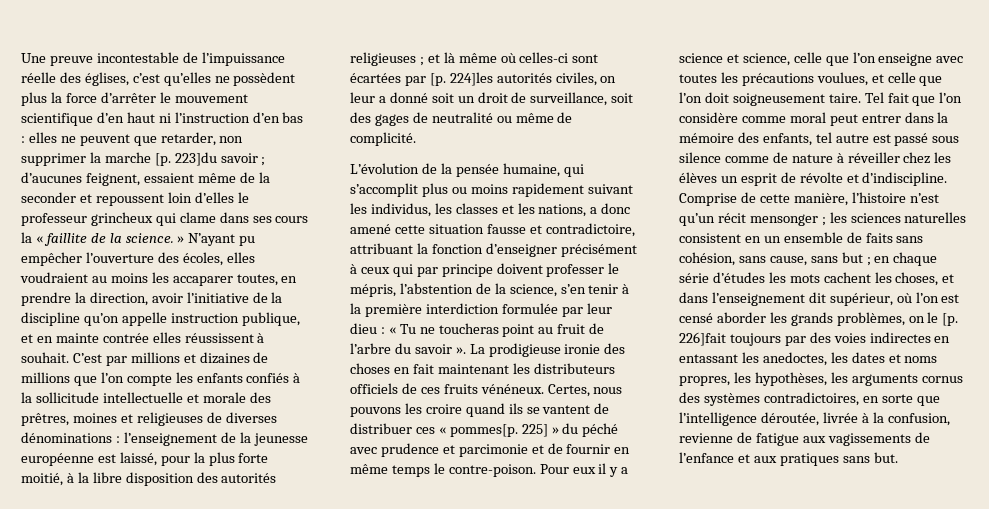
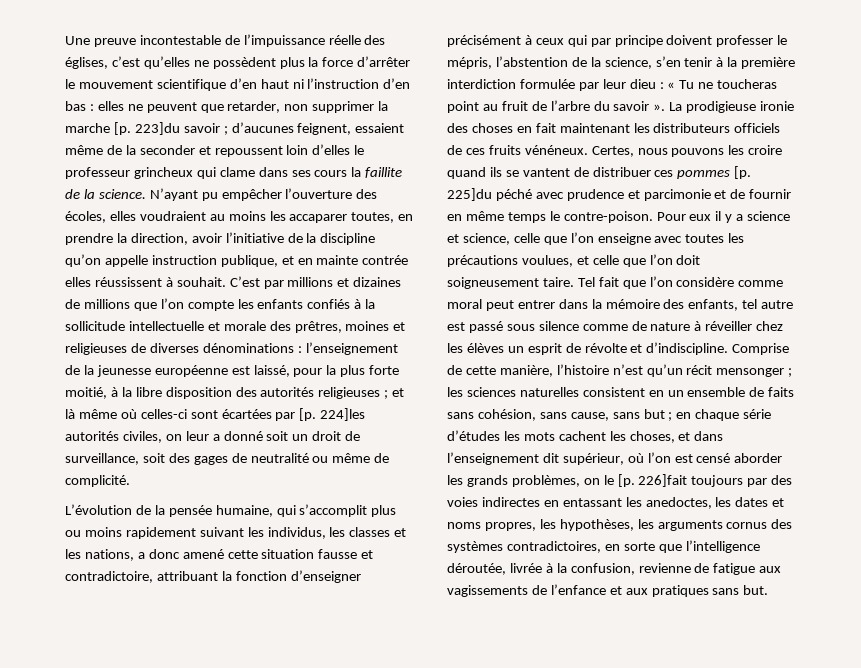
[35,236,43,243] « -> (362, 172) none
[177,236,185,243] » -> (146, 194) none
[438,423,579,437] « pommes[p. 225] » du -> [677,166,752,179] [447,188,492,201] pommes [p. 225]du

